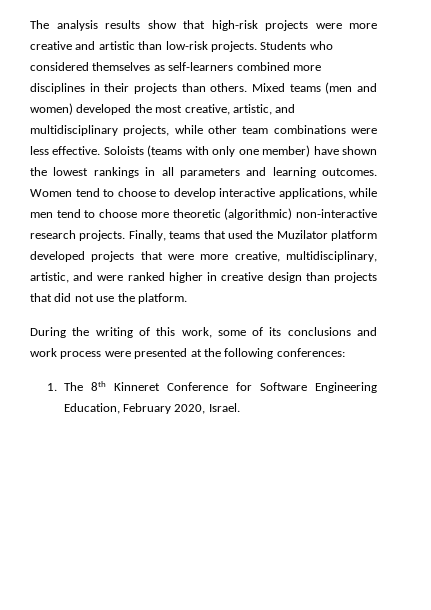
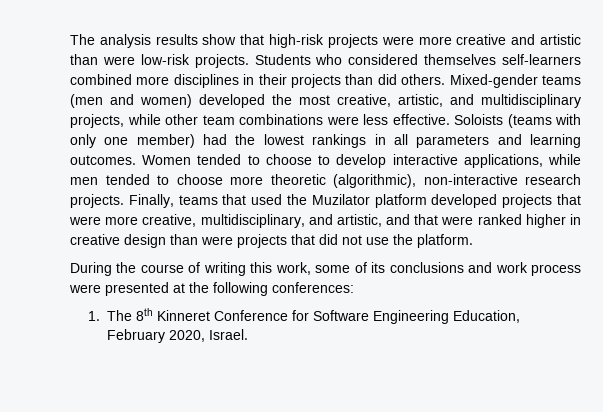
(163, 45) none -> [102,56,135,65] were
[153,65,165,71] as -> (497, 59) none
[210,83,285,92] others. Mixed -> [377,74,538,88] did others. Mixed-gender
[313,146,378,155] have shown -> [203,134,228,145] had
[75,188,100,197] tend -> [197,154,242,165] tended
[56,209,81,218] tend -> [105,174,150,185] tended
[224,208,293,220] (algorithmic) -> [333,174,416,188] (algorithmic),
[30,272,94,283] artistic, and -> [308,214,439,227] and artistic, and that
(330, 276) none -> [201,236,233,245] were
[95,327,150,338] writing of -> [140,262,246,276] course of writing

